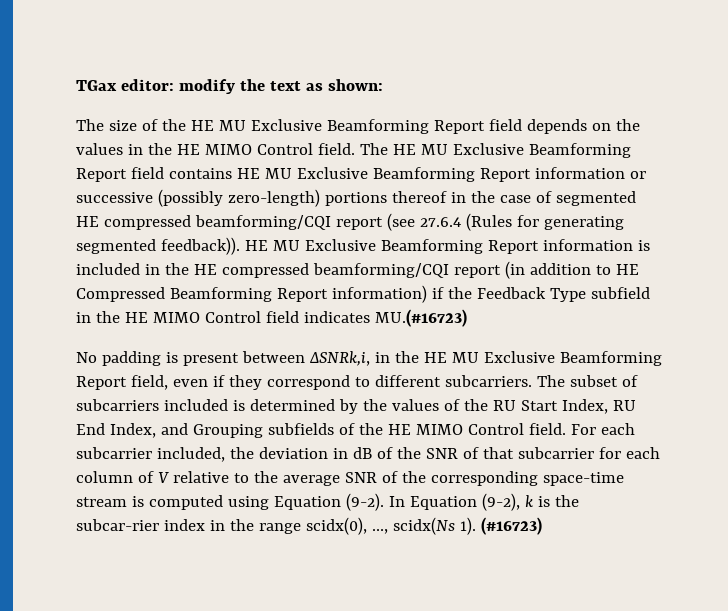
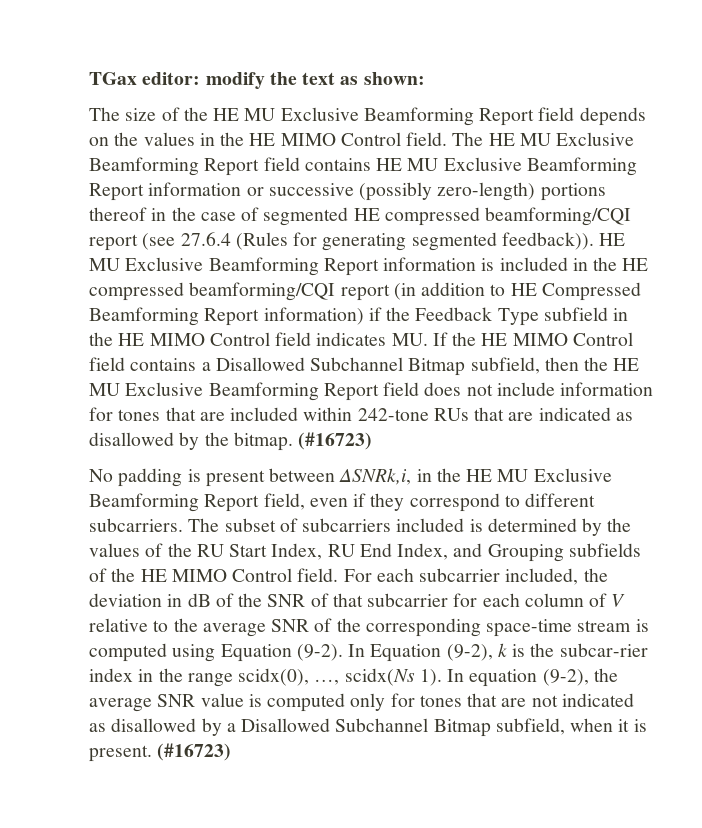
[374,309,467,327] MU.(#16723) -> [391,332,633,346] [89,357,640,376] [89,382,654,401] [89,407,633,421] [89,432,373,451] MU. If the HE MIMO Control field contains a Disallowed Subchannel Bitmap subfield, then the HE MU Exclusive Beamforming Report field does not include information for tones that are included within 242-tone RUs that are indicated as disallowed by the bitmap. (#16723)
(476, 526) none -> [447,668,618,687] [89,693,634,712] [89,718,647,737] [89,745,152,762] In equation (9-2), the average SNR value is computed only for tones that are not indicated as disallowed by a Disallowed Subchannel Bitmap subfield, when it is present.

